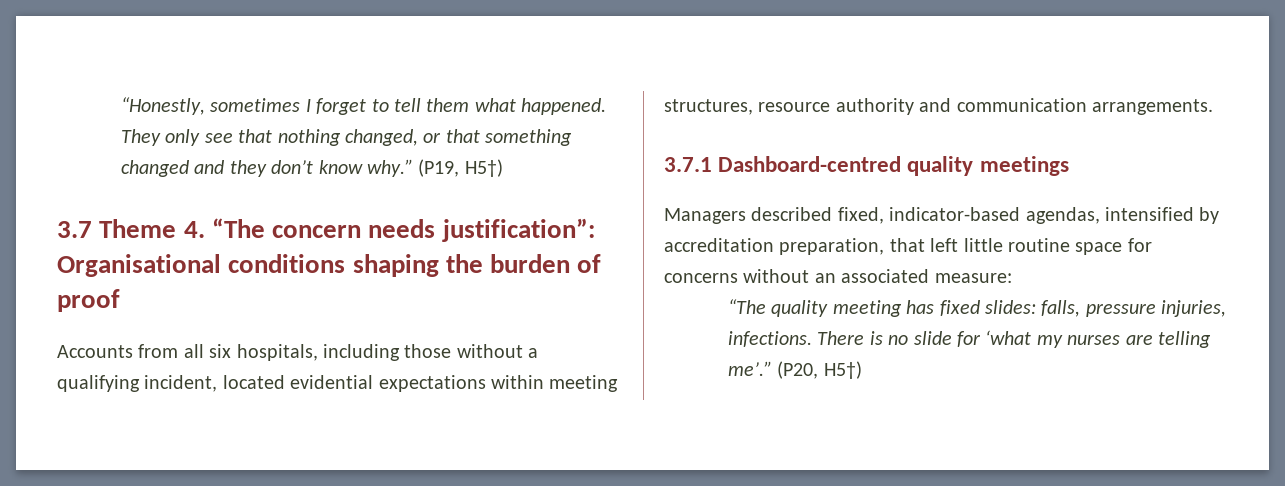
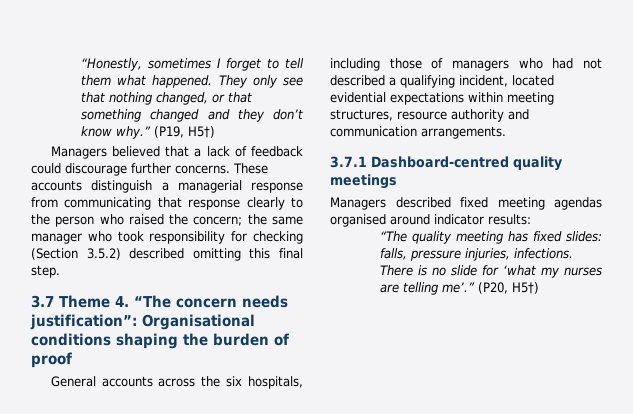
(503, 168) none -> [50,146,303,159] [31,163,268,176] [31,180,303,193] [31,197,303,210] [31,214,303,227] [31,231,303,244] [31,248,303,261] [31,265,60,278] // Managers believed that a lack of feedback could discourage further concerns. These accounts distinguish a managerial response from communicating that response clearly to the person who raised the concern; the same manager who took responsibility for checking (Section 3.5.2) described omitting this final step.
[57,344,523,361] Accounts from all six hospitals, including those without -> [50,376,303,389] [330,58,602,71] [330,75,385,86] General accounts across the six hospitals, including those of managers who had not described
[837,207,1220,224] [664,238,1152,255] [664,269,1012,283] fixed, indicator-based agendas, intensified by accreditation preparation, that left little routine space for concerns without an associated measure: -> [460,197,602,210] [330,214,531,227] fixed meeting agendas organised around indicator results:

